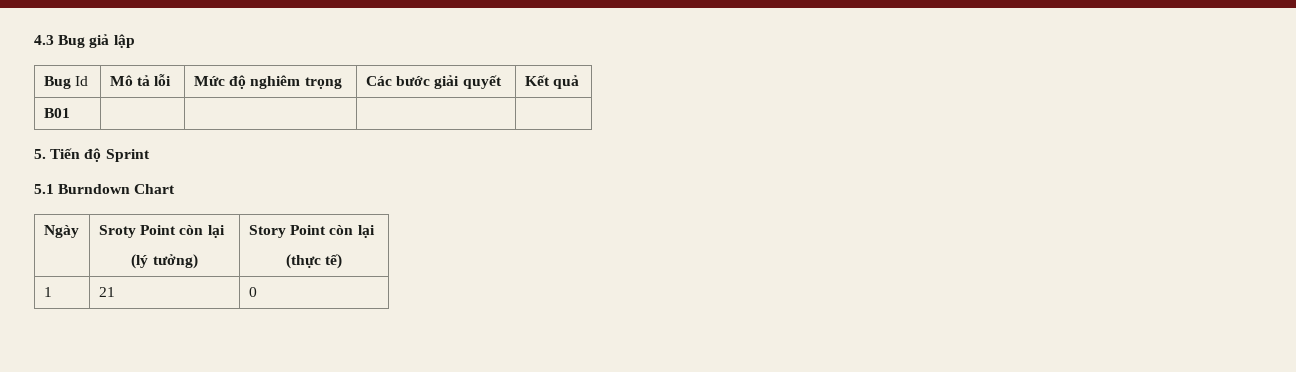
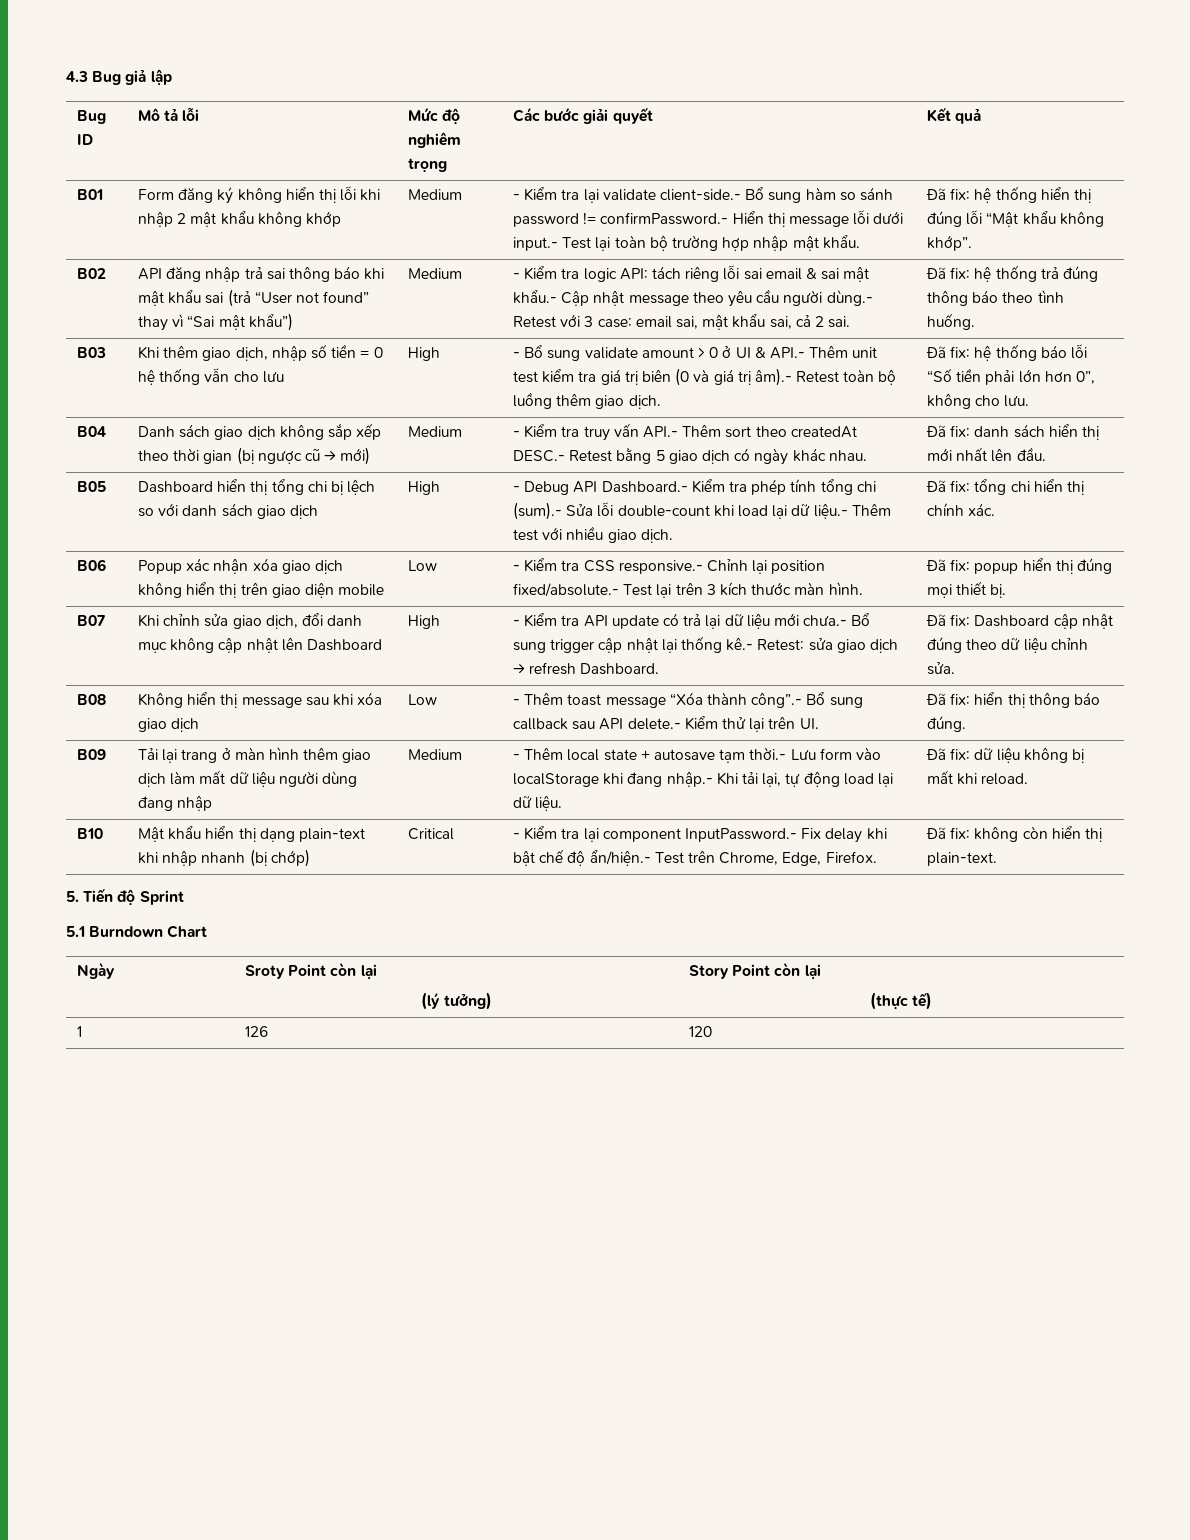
[75,76,89,86] Id -> [77,134,94,145] ID
(70, 113) | | | -> [138,186,381,204] [138,211,342,227] [408,189,463,200] [513,187,893,203] [513,210,904,227] [513,235,860,251] [926,186,1092,203] [927,210,1104,227] [927,235,973,251] [77,268,107,279] [138,266,385,282] [138,289,370,307] [138,313,293,331] [408,268,463,279] [513,265,870,282] [513,289,873,307] [513,314,851,330] [926,265,1099,282] [927,290,1064,306] [927,313,976,330] [77,347,107,358] [138,344,383,361] [138,368,284,385] [408,347,441,361] [513,345,878,361] [513,368,897,386] [513,392,661,409] [926,344,1088,361] [927,368,1096,385] [927,393,1030,409] [77,426,107,437] [138,423,382,440] [138,447,371,465] [408,426,463,437] [513,423,857,441] [513,447,867,465] [926,424,1100,440] [927,447,1046,462] [77,481,107,492] [138,479,376,495] [138,503,319,519] [408,481,441,495] [513,479,876,495] [513,502,891,520] [513,526,673,543] [926,479,1085,495] [927,503,996,516] [77,559,107,571] [138,558,344,574] [138,582,385,598] [408,560,438,571] [513,558,826,574] [513,582,863,598] [926,558,1113,574] [927,581,1007,598] [77,615,106,626] [138,613,363,629] [138,637,383,653] [408,615,441,629] [513,613,871,629] [513,636,898,653] [513,662,660,675] [926,613,1113,629] [927,637,1088,653] [927,662,956,675] [77,694,107,705] [138,692,383,708] [138,718,200,732] [408,694,438,705] [513,692,863,708] [513,716,819,732] [926,692,1101,708] [927,716,967,732] [77,749,107,760] [138,747,372,763] [138,770,358,787] [138,795,213,811] [408,749,463,760] [513,747,881,763] [513,771,893,787] [513,795,563,811] [926,747,1085,763] [927,770,1029,785] [77,828,104,839] [138,826,366,842] [138,849,310,867] [408,828,455,840] [513,826,887,843] [513,849,877,866] [926,826,1103,842] [927,852,998,866] Form đăng ký không hiển thị lỗi khi nhập 2 mật khẩu không khớp | Medium | - Kiểm tra lại validate client-side.- Bổ sung hàm so sánh password != confirmPassword.- Hiển thị message lỗi dưới input.- Test lại toàn bộ trường hợp nhập mật khẩu. | Đã fix: hệ thống hiển thị đúng lỗi “Mật khẩu không khớp”. // B02 | API đăng nhập trả sai thông báo khi mật khẩu sai (trả “User not found” thay vì “Sai mật khẩu”) | Medium | - Kiểm tra logic API: tách riêng lỗi sai email & sai mật khẩu.- Cập nhật message theo yêu cầu người dùng.- Retest với 3 case: email sai, mật khẩu sai, cả 2 sai. | Đã fix: hệ thống trả đúng thông báo theo tình huống. // B03 | Khi thêm giao dịch, nhập số tiền = 0 hệ thống vẫn cho lưu | High | - Bổ sung validate amount > 0 ở UI & API.- Thêm unit test kiểm tra giá trị biên (0 và giá trị âm).- Retest toàn bộ luồng thêm giao dịch. | Đã fix: hệ thống báo lỗi “Số tiền phải lớn hơn 0”, không cho lưu. // B04 | Danh sách giao dịch không sắp xếp theo thời gian (bị ngược cũ → mới) | Medium | - Kiểm tra truy vấn API.- Thêm sort theo createdAt DESC.- Retest bằng 5 giao dịch có ngày khác nhau. | Đã fix: danh sách hiển thị mới nhất lên đầu. // B05 | Dashboard hiển thị tổng chi bị lệch so với danh sách giao dịch | High | - Debug API Dashboard.- Kiểm tra phép tính tổng chi (sum).- Sửa lỗi double-count khi load lại dữ liệu.- Thêm test với nhiều giao dịch. | Đã fix: tổng chi hiển thị chính xác. // B06 | Popup xác nhận xóa giao dịch không hiển thị trên giao diện mobile | Low | - Kiểm tra CSS responsive.- Chỉnh lại position fixed/absolute.- Test lại trên 3 kích thước màn hình. | Đã fix: popup hiển thị đúng mọi thiết bị. // B07 | Khi chỉnh sửa giao dịch, đổi danh mục không cập nhật lên Dashboard | High | - Kiểm tra API update có trả lại dữ liệu mới chưa.- Bổ sung trigger cập nhật lại thống kê.- Retest: sửa giao dịch → refresh Dashboard. | Đã fix: Dashboard cập nhật đúng theo dữ liệu chỉnh sửa. // B08 | Không hiển thị message sau khi xóa giao dịch | Low | - Thêm toast message “Xóa thành công”.- Bổ sung callback sau API delete.- Kiểm thử lại trên UI. | Đã fix: hiển thị thông báo đúng. // B09 | Tải lại trang ở màn hình thêm giao dịch làm mất dữ liệu người dùng đang nhập | Medium | - Thêm local state + autosave tạm thời.- Lưu form vào localStorage khi đang nhập.- Khi tải lại, tự động load lại dữ liệu. | Đã fix: dữ liệu không bị mất khi reload. // B10 | Mật khẩu hiển thị dạng plain-text khi nhập nhanh (bị chớp) | Critical | - Kiểm tra lại component InputPassword.- Fix delay khi bật chế độ ẩn/hiện.- Test trên Chrome, Edge, Firefox. | Đã fix: không còn hiển thị plain-text.
[98,287,115,297] [248,287,257,297] 21 | 0 -> [245,1026,269,1037] [689,1026,713,1037] 126 | 120

